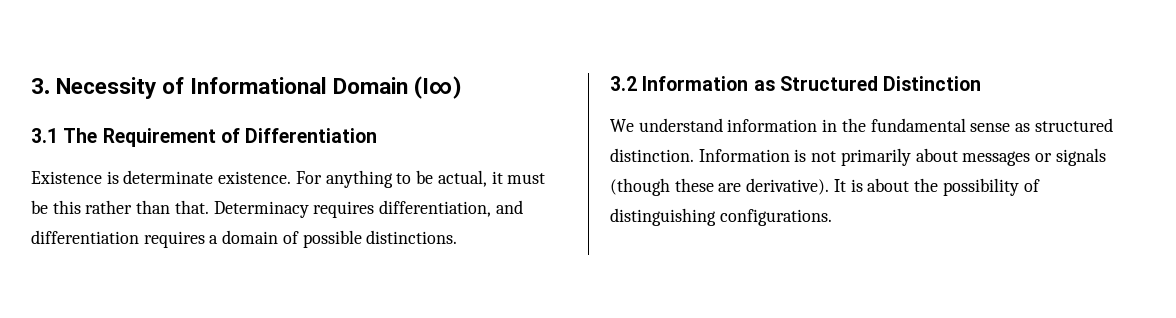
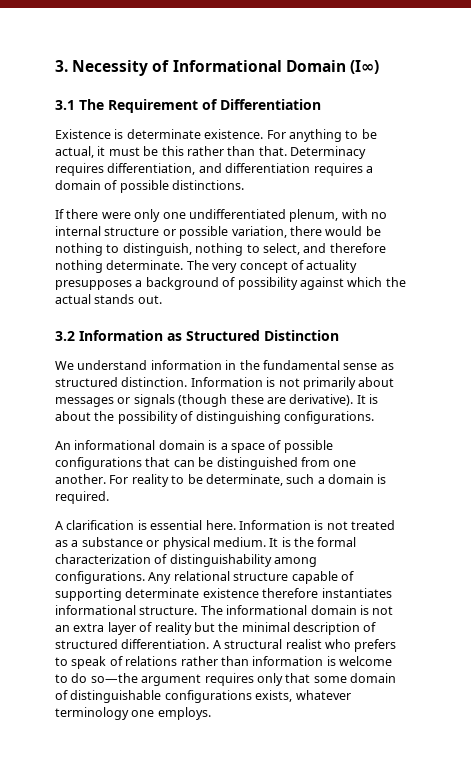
(458, 237) none -> [55,209,387,222] [55,226,381,239] [55,243,386,256] [55,260,358,273] [55,277,406,290] [55,294,162,304] // If there were only one undifferentiated plenum, with no internal structure or possible variation, there would be nothing to distinguish, nothing to select, and therefore nothing determinate. The very concept of actuality presupposes a background of possibility against which the actual stands out.
(832, 217) none -> [55,440,333,453] [55,457,357,470] [55,474,387,487] [55,491,109,504] [55,520,395,530] [55,537,357,550] [55,554,318,567] [55,571,354,584] [55,588,392,601] [55,605,394,615] [55,622,377,635] [55,639,397,652] [55,656,392,669] [55,673,396,686] [55,690,351,703] [55,707,211,720] // An informational domain is a space of possible configurations that can be distinguished from one another. For reality to be determinate, such a domain is required. // A clarification is essential here. Information is not treated as a substance or physical medium. It is the formal characterization of distinguishability among configurations. Any relational structure capable of supporting determinate existence therefore instantiates informational structure. The informational domain is not an extra layer of reality but the minimal description of structured differentiation. A structural realist who prefers to speak of relations rather than information is welcome to do so—the argument requires only that some domain of distinguishable configurations exists, whatever terminology one employs.

